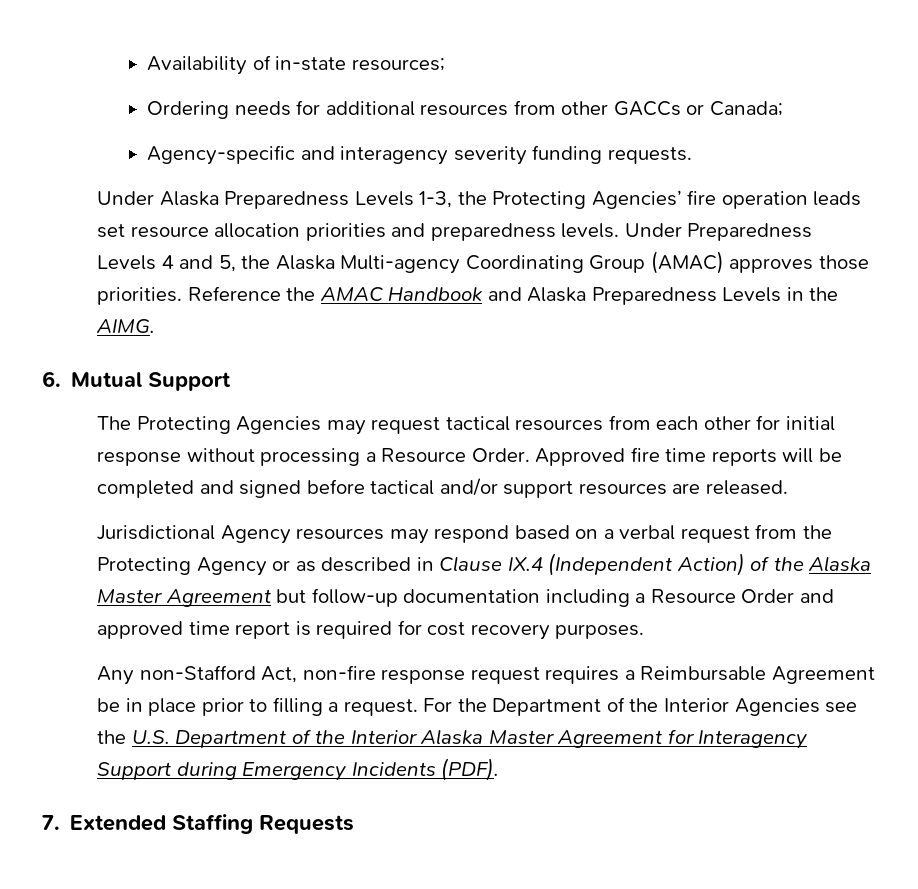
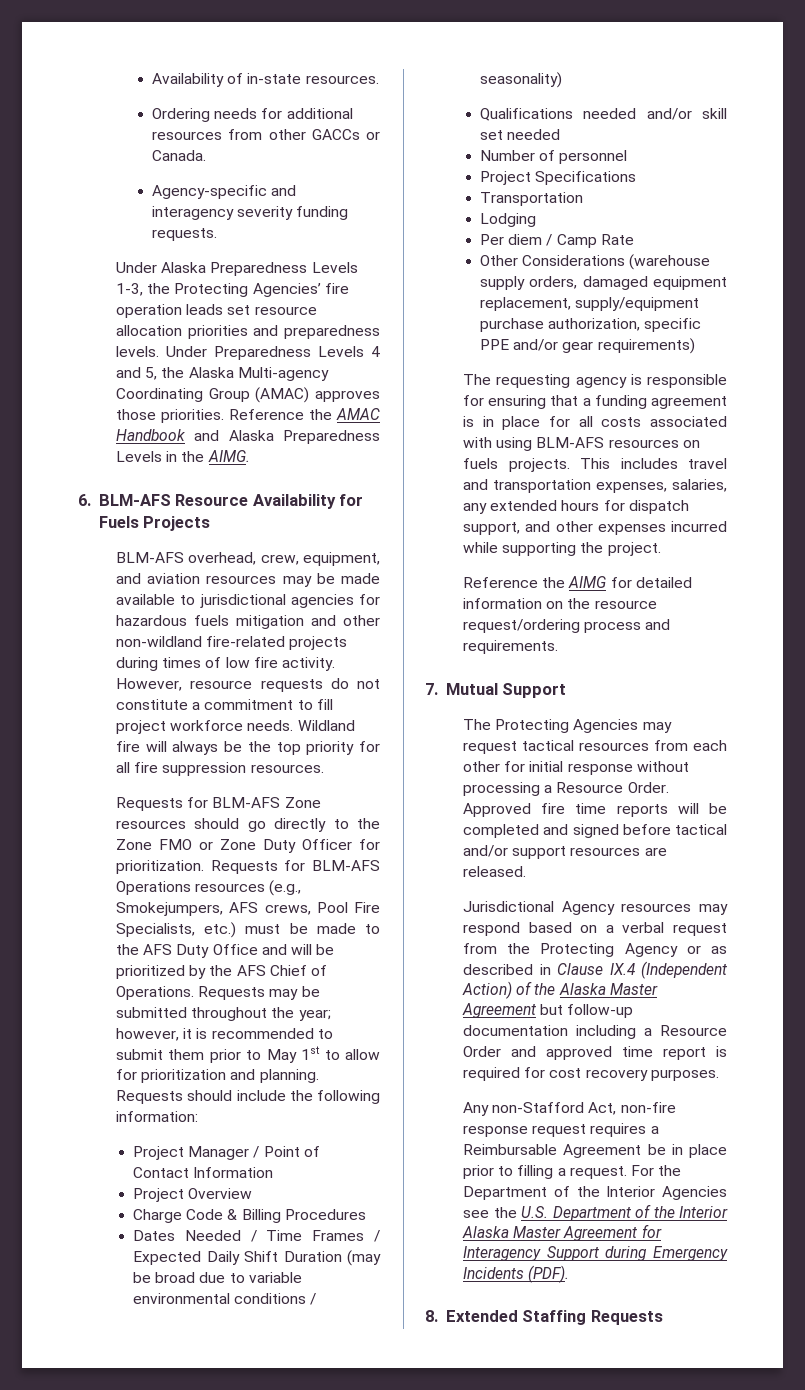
[351,58,445,71] resources; -> [305,75,379,84] resources.
[709,101,783,116] Canada; -> [152,150,207,161] Canada.
(61, 379) none -> [98,494,364,509] [98,516,211,531] [116,552,380,566] [116,573,381,587] [116,594,380,608] [116,615,380,629] [116,636,348,650] [116,657,335,671] [116,678,380,692] [116,699,333,710] [116,720,355,734] [116,741,380,755] [116,762,324,776] [116,797,321,811] [116,818,380,832] [116,839,380,853] [116,860,380,874] [116,880,302,896] [116,902,380,916] [116,922,381,938] [116,944,335,958] [116,965,327,979] [116,986,320,1000] [116,1007,331,1021] [116,1028,333,1041] [116,1046,381,1063] [116,1069,319,1083] [116,1090,380,1104] [116,1111,199,1122] [133,1146,320,1160] [133,1167,274,1178] [133,1188,253,1202] [133,1209,366,1223] [133,1230,380,1242] [133,1250,381,1266] [133,1272,302,1283] [133,1293,317,1305] [480,72,563,88] [480,108,727,121] [480,129,561,140] [480,150,628,164] [480,171,637,185] [480,192,584,206] [480,213,537,227] [480,234,634,248] [480,254,711,270] [480,276,727,290] [480,297,700,311] [480,318,702,332] [480,338,695,354] [463,374,727,388] [463,395,727,409] [463,416,727,430] [463,437,700,451] [463,458,727,472] [463,479,727,493] [463,500,689,514] [463,521,727,535] [463,542,661,556] [463,576,692,588] [463,598,657,609] [463,619,671,633] [463,640,559,654] [425,683,438,695] BLM-AFS Resource Availability for Fuels Projects // BLM-AFS overhead, crew, equipment, and aviation resources may be made available to jurisdictional agencies for hazardous fuels mitigation and other non-wildland fire-related projects during times of low fire activity. However, resource requests do not constitute a commitment to fill project workforce needs. Wildland fire will always be the top priority for all fire suppression resources. // Requests for BLM-AFS Zone resources should go directly to the Zone FMO or Zone Duty Officer for prioritization. Requests for BLM-AFS Operations resources (e.g., Smokejumpers, AFS crews, Pool Fire Specialists, etc.) must be made to the AFS Duty Office and will be prioritized by the AFS Chief of Operations. Requests may be submitted throughout the year; however, it is recommended to submit them prior to May 1st to allow for prioritization and planning. Requests should include the following information: // Project Manager / Point of Contact Information // Project Overview // Charge Code & Billing Procedures // Dates Needed / Time Frames / Expected Daily Shift Duration (may be broad due to variable environmental conditions / seasonality) // Qualifications needed and/or skill set needed // Number of personnel // Project Specifications // Transportation // Lodging // Per diem / Camp Rate // Other Considerations (warehouse supply orders, damaged equipment replacement, supply/equipment purchase authorization, specific PPE and/or gear requirements) // The requesting agency is responsible for ensuring that a funding agreement is in place for all costs associated with using BLM-AFS resources on fuels projects. This includes travel and transportation expenses, salaries, any extended hours for dispatch support, and other expenses incurred while supporting the project. // Reference the AIMG for detailed information on the resource request/ordering process and requirements. // 7.
[42,815,60,830] 7. -> [425,1310,438,1322] 8.

